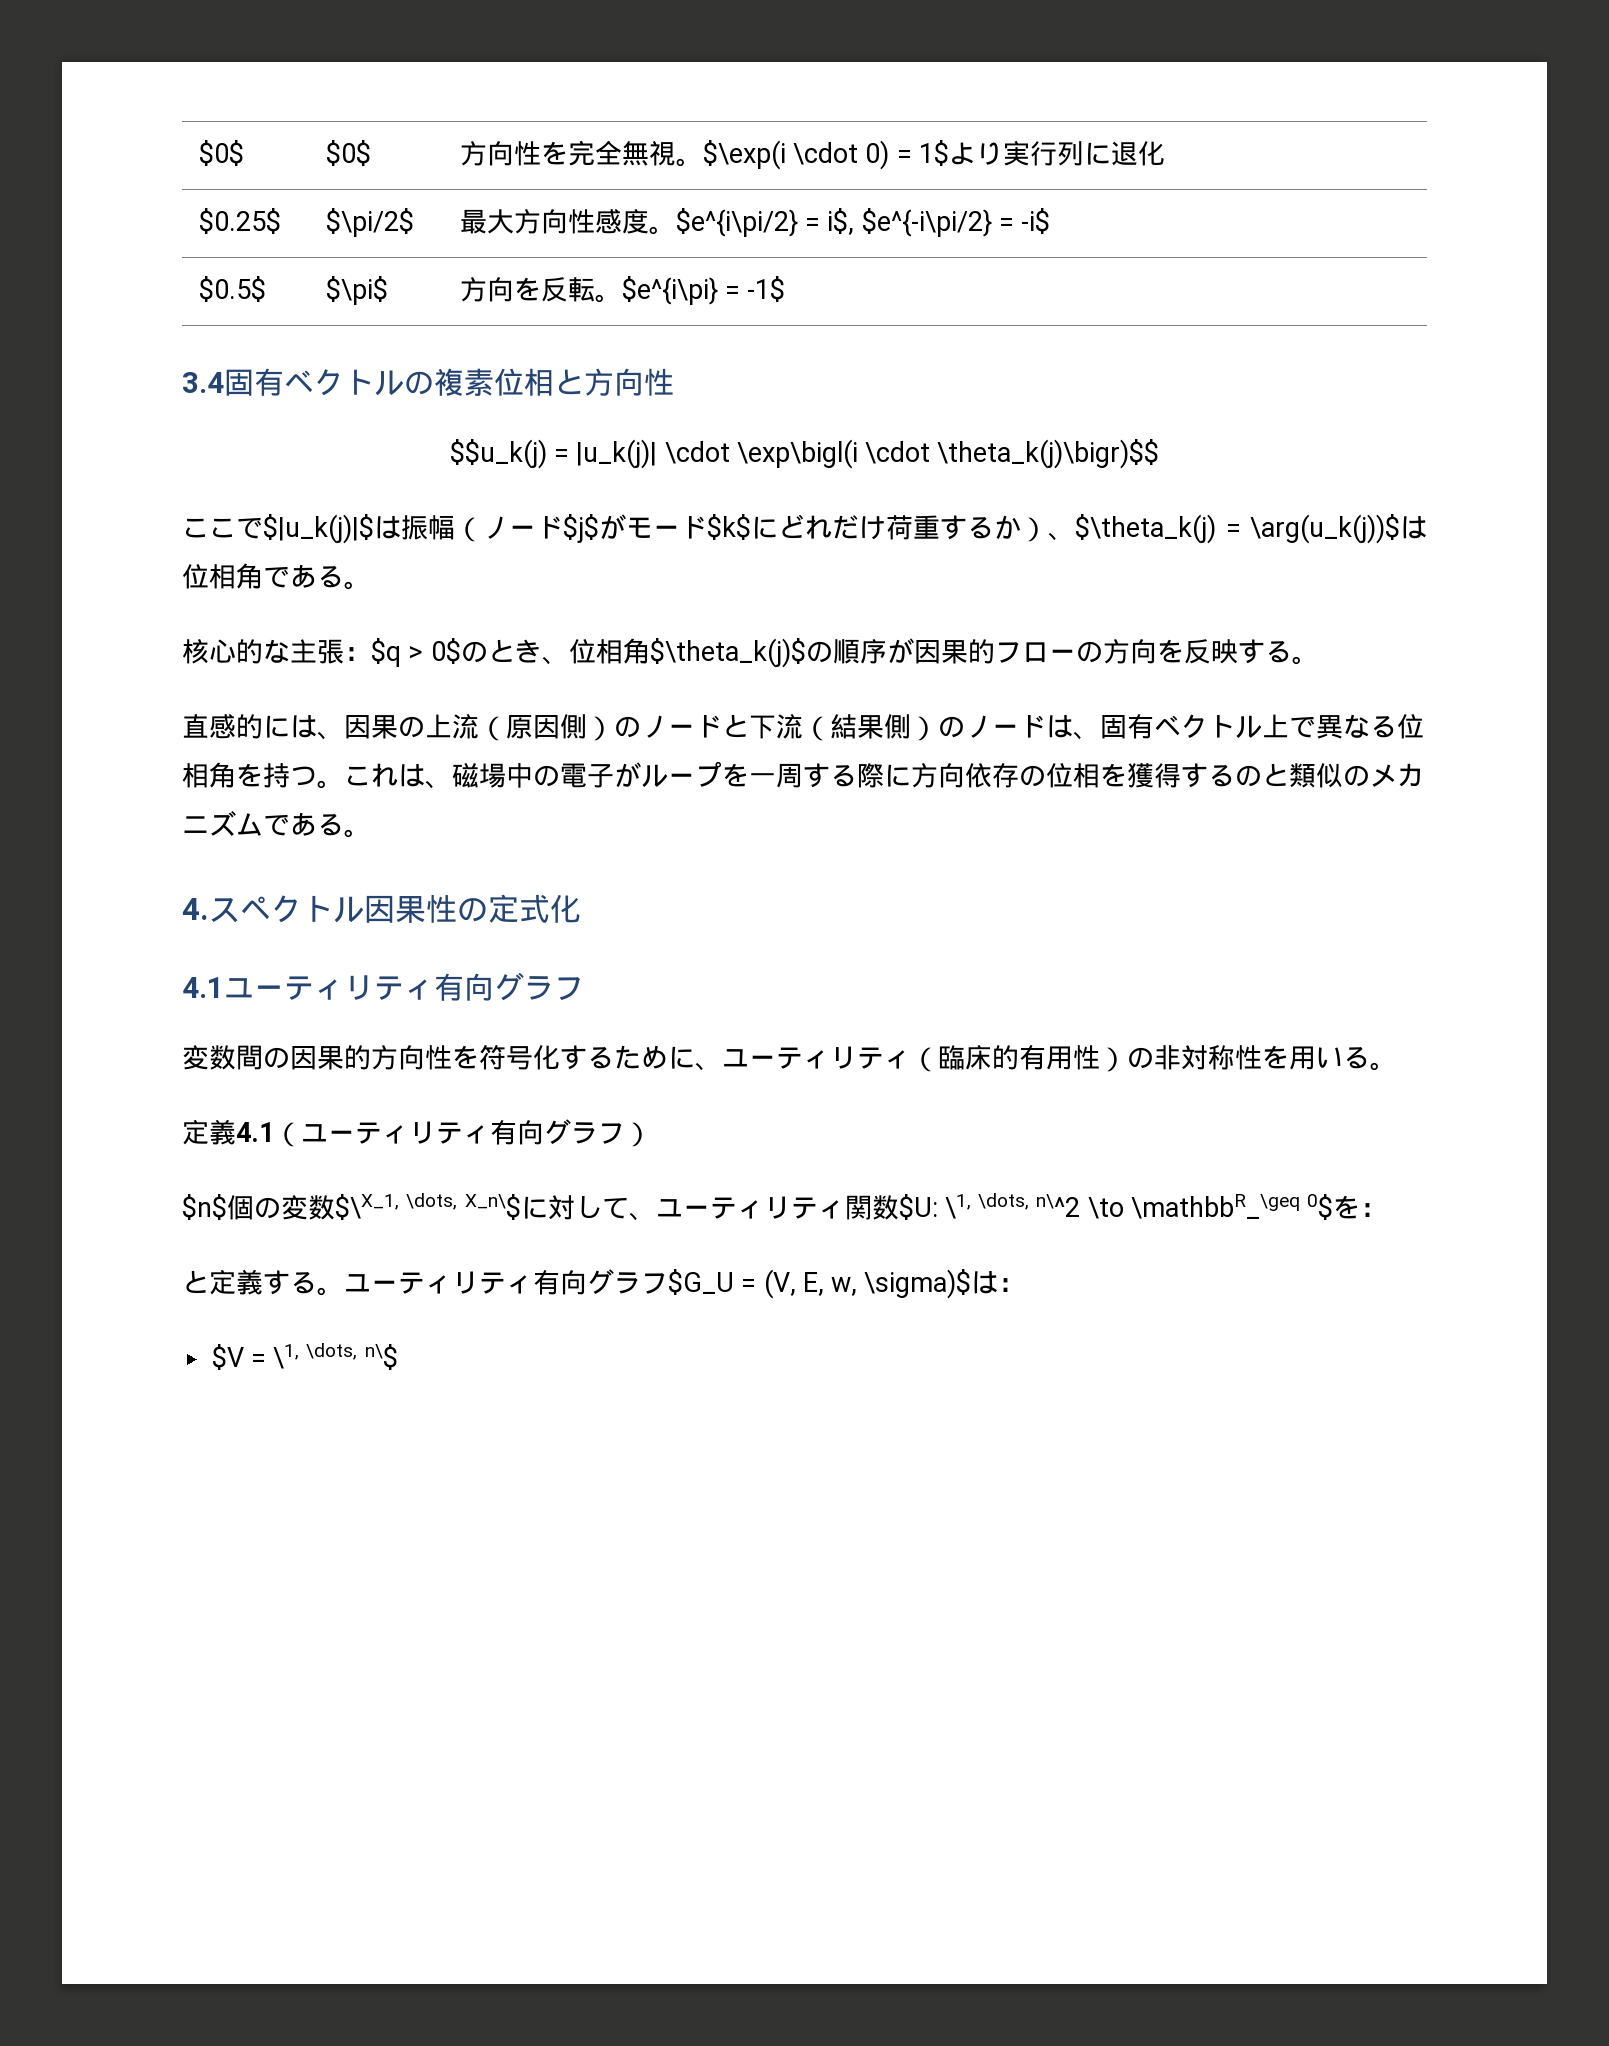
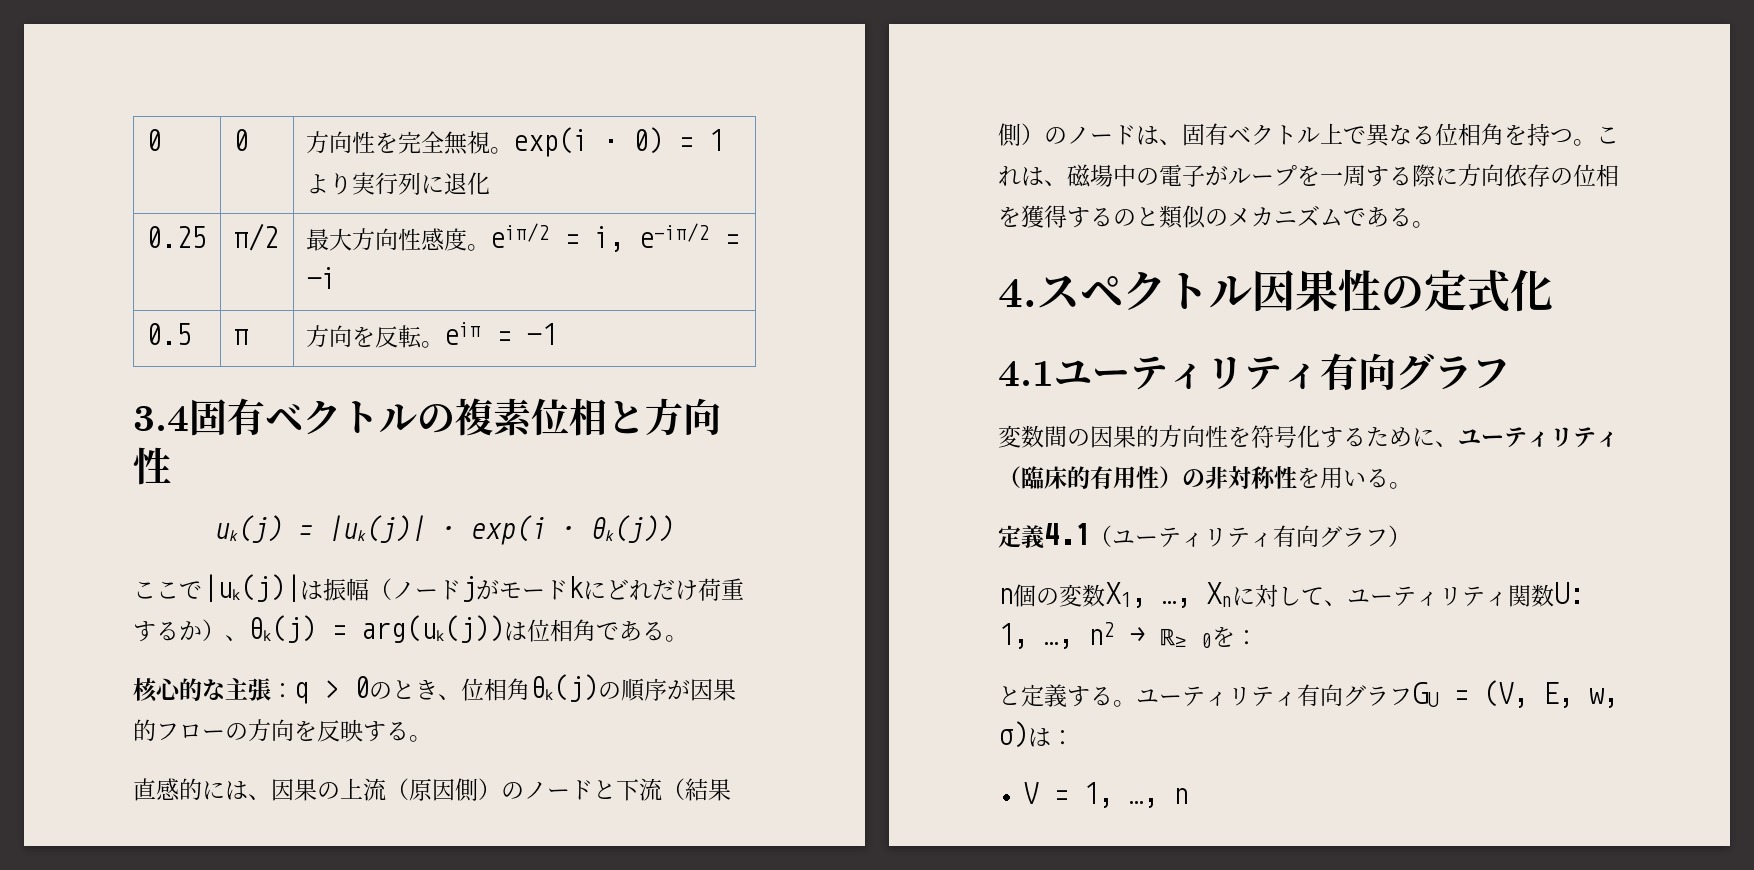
[198,140,244,166] [325,140,371,166] $0$ | $0$ -> [146,129,162,151] [233,129,249,151] 0 | 0
[702,140,859,170] $\exp(i \cdot -> [513,127,619,157] exp(i ·
[919,140,950,166] 1$ -> [708,129,724,151] 1
[198,208,281,234] [325,208,414,237] $0.25$ | $\pi/2$ -> [146,226,207,248] [233,223,279,251] 0.25 | π/2
[675,208,1051,237] [198,276,266,302] [325,276,388,305] $e^{i\pi/2} = i$, $e^{-i\pi/2} = -i$ // $0.5$ | $\pi$ -> [490,223,740,252] [306,267,337,289] [146,323,192,345] [233,329,249,345] eiπ/2 = i, e-iπ/2 = −i // 0.5 | π
[621,276,786,305] $e^{i\pi} = -1$ -> [444,322,557,345] eiπ = −1
[449,439,1160,469] $$u_k(j) = |u_k(j)| \cdot \exp\bigl(i \cdot \theta_k(j)\bigr)$$ -> [215,515,674,545] uₖ(j) = |uₖ(j)| · exp(i · θₖ(j))
[263,514,374,544] $|u_k(j)|$ -> [202,574,300,602] |uₖ(j)|
[563,514,599,543] $j$ -> [461,576,476,602] j
[707,514,751,540] $k$ -> [568,576,584,598] k
[1075,514,1400,544] $\theta_k(j) = \arg(u_k(j))$ -> [248,615,504,643] θₖ(j) = arg(uₖ(j))
[371,638,461,667] $q > 0$ -> [294,676,369,704] q > 0
[649,638,806,668] $\theta_k(j)$ -> [530,674,598,702] θₖ(j)
[182,1194,227,1220] $n$ -> [998,588,1013,604] n
[335,1193,521,1220] $\X_1, \dots, X_n\$ -> [1105,582,1232,608] X1, …, Xn
[898,1193,1334,1220] $U: \1, \dots, n\^2 \to \mathbbR_\geq 0$ -> [1554,582,1584,604] [998,622,1212,649] U: 1, …, n2 → ℝ≥ 0
[668,1269,734,1295] $G_U -> [1412,682,1439,707] GU
[864,1269,972,1299] \sigma)$ -> [998,721,1028,748] σ)
[211,1343,398,1370] $V = \1, \dots, n\$ -> [1023,782,1189,808] V = 1, …, n

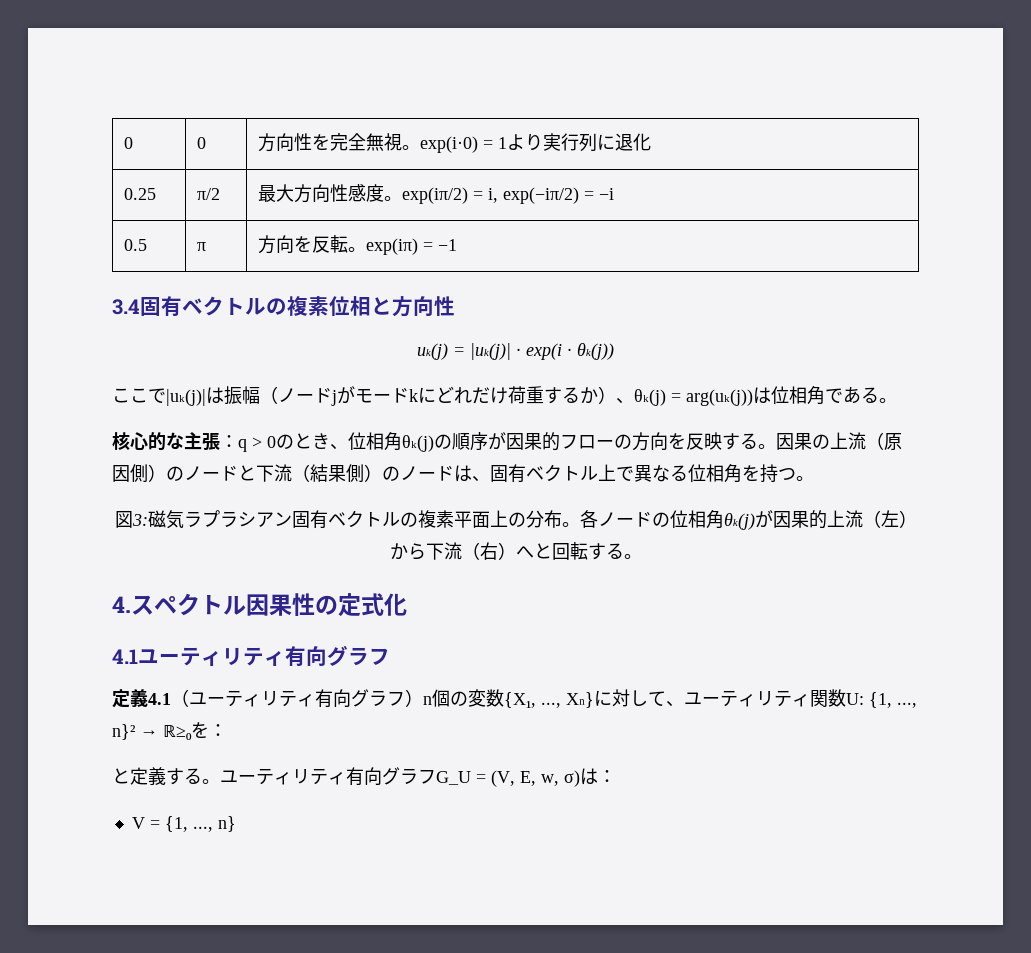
[513,127,664,157] exp(i · 0) -> [419,136,478,153] exp(i·0)
[490,223,550,248] eiπ/2 -> [401,187,468,204] exp(iπ/2)
[639,223,710,248] e-iπ/2 -> [502,187,579,204] exp(−iπ/2)
[444,322,482,345] eiπ -> [365,238,418,255] exp(iπ)
[133,778,271,801] // 直感的には、 -> (776, 446) none
[1596,126,1619,144] [998,164,1619,188] [998,205,1389,229] これは、磁場中の電子がループを一周する際に方向依存の位相を獲得するのと類似のメカニズムであ -> [114,510,917,530] [389,542,606,560] // 図3:磁気ラプラシアン固有ベクトルの複素平面上の分布。各ノードの位相角θₖ(j)が因果的上流（左）から下流（右）へと回転す
[998,425,1619,448] [998,466,1412,489] // 変数間の因果的方向性を符号化するために、ユーティリティ（臨床的有用性）の非対称性を用いる。 -> (390, 656) none
(1411, 536) // -> (423, 698) none
[1105,582,1232,608] X1, …, Xn -> [504,692,594,708] {X₁, ..., Xₙ}
[998,622,1212,649] 1, …, n2 → ℝ≥ 0 -> [869,692,917,708] [112,724,192,740] {1, ..., n}² → ℝ≥₀
[1412,682,1439,707] GU -> [436,771,471,785] G_U
[1083,782,1189,808] 1, …, n -> [164,816,236,832] {1, ..., n}

